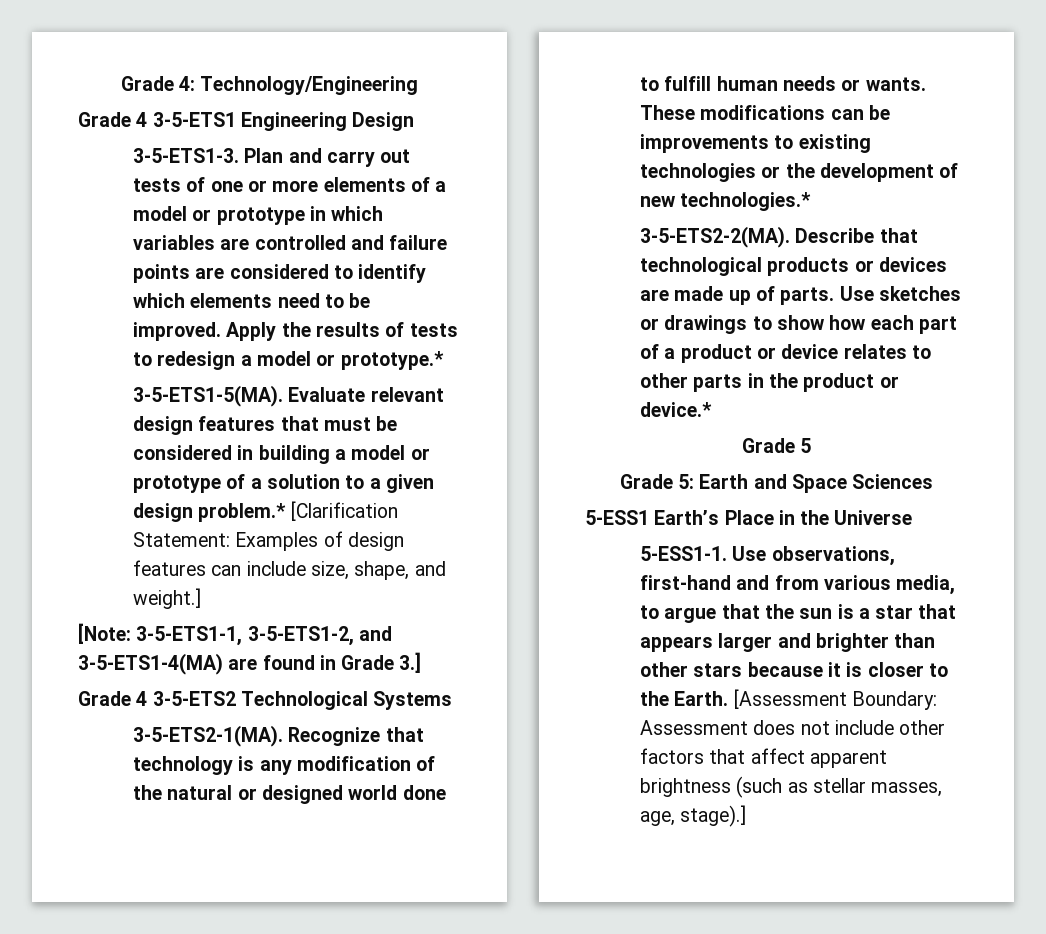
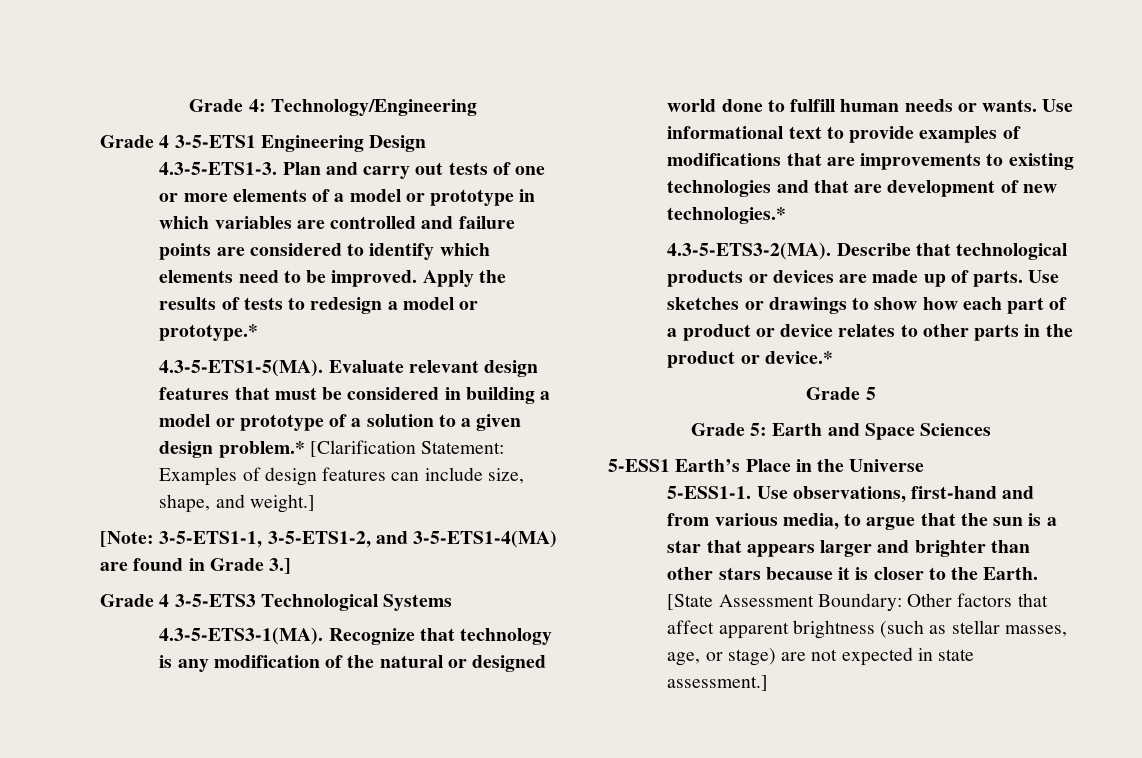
[133,148,240,163] 3-5-ETS1-3. -> [159,162,278,175] 4.3-5-ETS1-3.
[133,385,284,407] 3-5-ETS1-5(MA). -> [159,359,324,377] 4.3-5-ETS1-5(MA).
[152,691,236,706] 3-5-ETS2 -> [174,594,256,607] 3-5-ETS3
[133,725,284,747] 3-5-ETS2-1(MA). -> [159,627,324,645] 4.3-5-ETS3-1(MA).
[640,105,891,120] These modifications can be -> [1042,99,1074,112] [667,126,1021,143] [667,153,855,166] Use informational text to provide examples of modifications that are
[761,163,815,178] or the -> [776,180,883,193] and that are
[640,226,791,248] 3-5-ETS2-2(MA). -> [667,242,832,260] 4.3-5-ETS3-2(MA).
[733,689,938,710] [640,720,946,735] [Assessment Boundary: Assessment does not include other -> [667,593,953,611] [State Assessment Boundary: Other
[680,805,747,827] stage).] -> [705,647,975,666] [667,675,769,691] or stage) are not expected in state assessment.]

